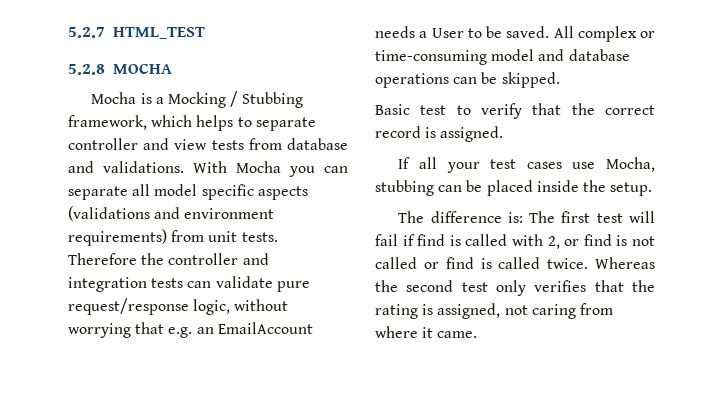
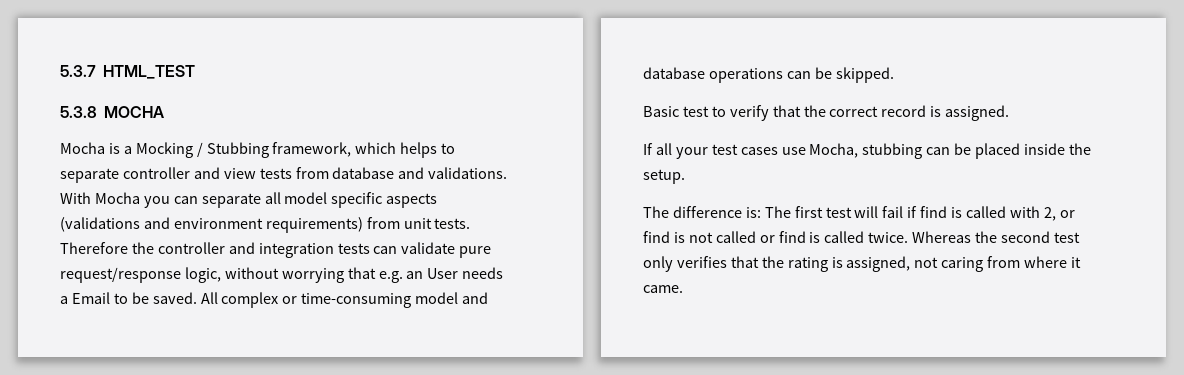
[68,27,105,38] 5.2.7 -> [60,65,96,77] 5.3.7
[68,64,105,75] 5.2.8 -> [60,106,97,118] 5.3.8
[217,322,313,334] EmailAccount -> [427,268,459,279] User
[431,28,464,38] User -> [71,292,110,304] Email

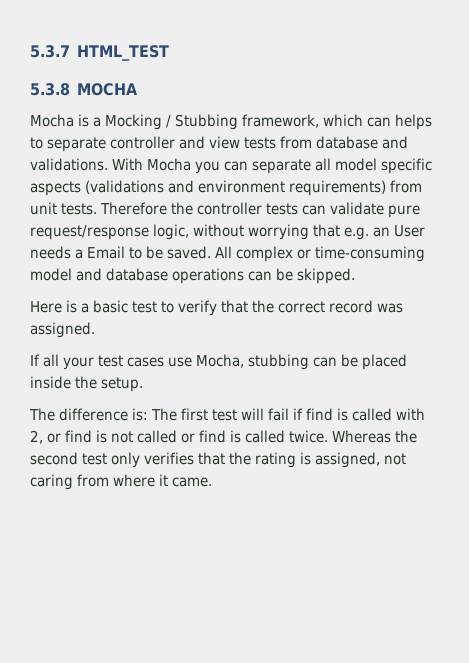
(397, 148) none -> [367,117,391,127] can
[228,242,334,258] and integration -> (262, 208) none
[643,106,679,117] Basic -> [30,300,128,313] Here is a basic
[930,106,942,117] is -> [377,303,403,313] was

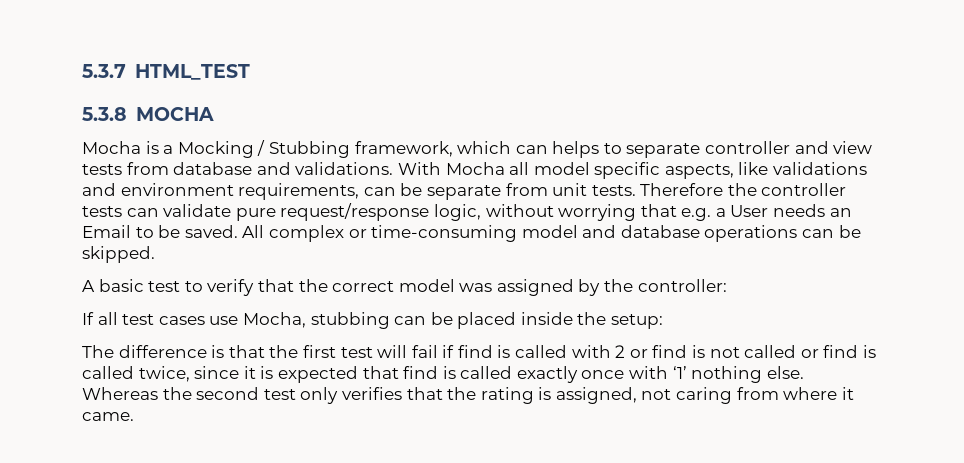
[195,158,432,174] [30,180,386,196] you can separate all model specific aspects (validations and environment requirements) -> [509,162,868,179] [82,183,501,200] all model specific aspects, like validations and environment requirements, can be separate
[373,227,390,237] an -> [715,208,726,217] a
[75,249,83,259] a -> [829,208,852,217] an
[30,300,89,313] Here is a -> [82,280,95,292] A
[329,300,403,313] [30,322,95,338] record was assigned. -> [398,279,727,296] model was assigned by the controller:
[63,357,94,370] your -> (118, 318) none
[101,377,143,392] setup. -> [611,314,664,329] setup:
[132,408,177,421] is: The -> [211,345,299,358] is that the
[30,430,43,444] 2, -> [615,345,626,358] 2
[289,430,328,443] twice. -> [138,366,804,383] twice, since it is expected that find is called exactly once with ‘1’ nothing else.

